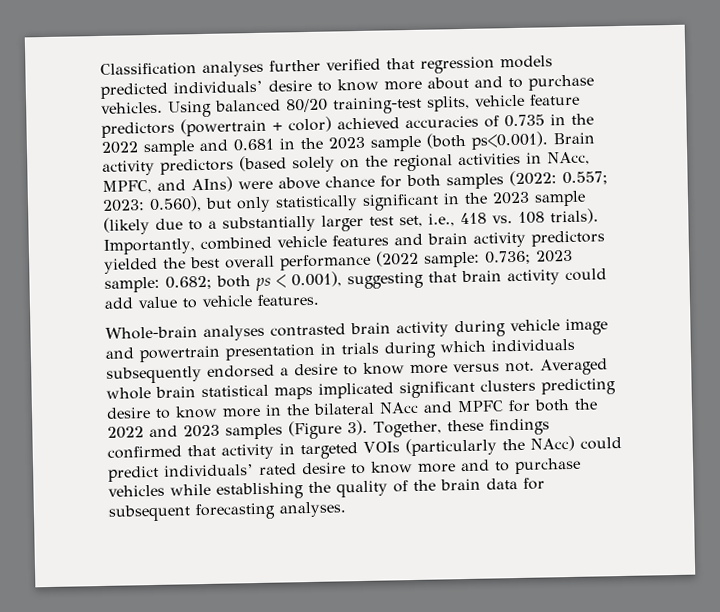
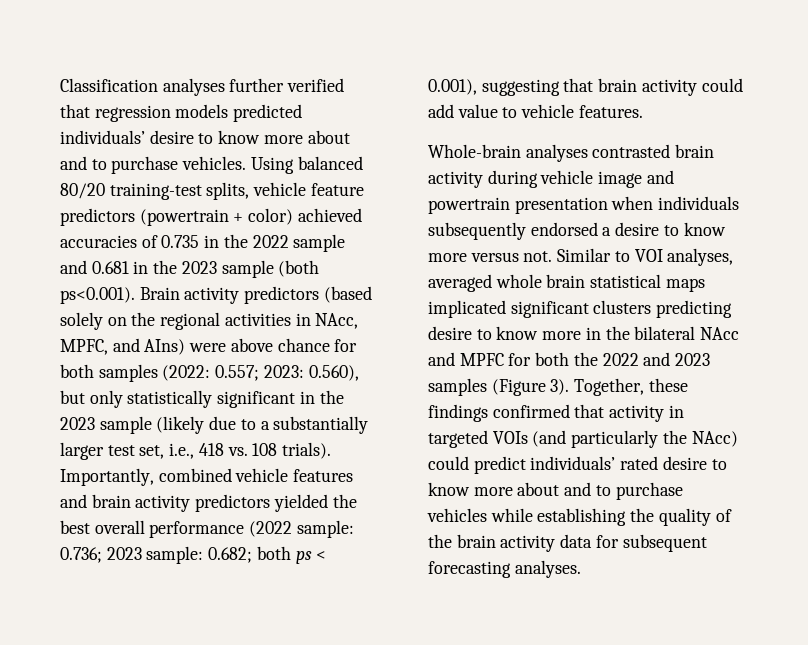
[320,340,486,359] in trials during which -> [611,196,654,210] when
[540,358,608,376] Averaged -> [557,248,734,266] [428,274,492,292] Similar to VOI analyses, averaged
[404,437,497,457] (particularly -> [532,430,659,448] (and particularly
(456, 468) none -> [517,482,560,496] about
(481, 484) none -> [500,535,556,552] activity

